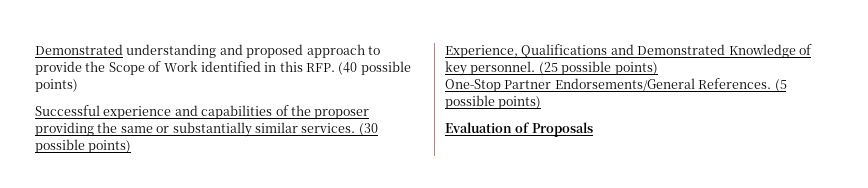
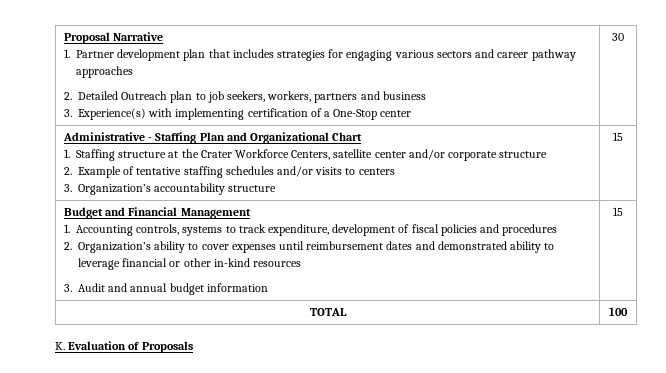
[35,44,380,58] [35,61,411,75] [35,79,78,92] [35,105,370,119] [35,122,378,137] [35,139,132,153] [445,44,812,58] [445,61,658,76] [445,78,787,92] [445,95,542,109] Demonstrated understanding and proposed approach to provide the Scope of Work identified in this RFP. (40 possible points) // Successful experience and capabilities of the proposer providing the same or substantially similar services. (30 possible points) // Experience, Qualifications and Demonstrated Knowledge of key personnel. (25 possible points) // One-Stop Partner Endorsements/General References. (5 possible points) // -> [63,32,164,44] [63,49,576,61] [75,66,133,78] [63,91,426,103] [63,108,412,120] [612,33,624,41] [62,132,363,144] [63,149,548,161] [63,166,395,178] [63,183,277,195] [613,132,623,141] [63,207,251,219] [63,224,558,236] [63,241,555,253] [77,258,302,270] [63,283,268,295] [613,207,623,216] [309,308,347,316] [609,307,628,316] [55,342,65,350] Proposal Narrative // 1. Partner development plan that includes strategies for engaging various sectors and career pathway approaches // 2. Detailed Outreach plan to job seekers, workers, partners and business // 3. Experience(s) with implementing certification of a One-Stop center | 30 // Administrative - Staffing Plan and Organizational Chart // 1. Staffing structure at the Crater Workforce Centers, satellite center and/or corporate structure // 2. Example of tentative staffing schedules and/or visits to centers // 3. Organization’s accountability structure | 15 // Budget and Financial Management // 1. Accounting controls, systems to track expenditure, development of fiscal policies and procedures // 2. Organization’s ability to cover expenses until reimbursement dates and demonstrated ability to leverage financial or other in-kind resources // 3. Audit and annual budget information | 15 // TOTAL | 100 // K.

